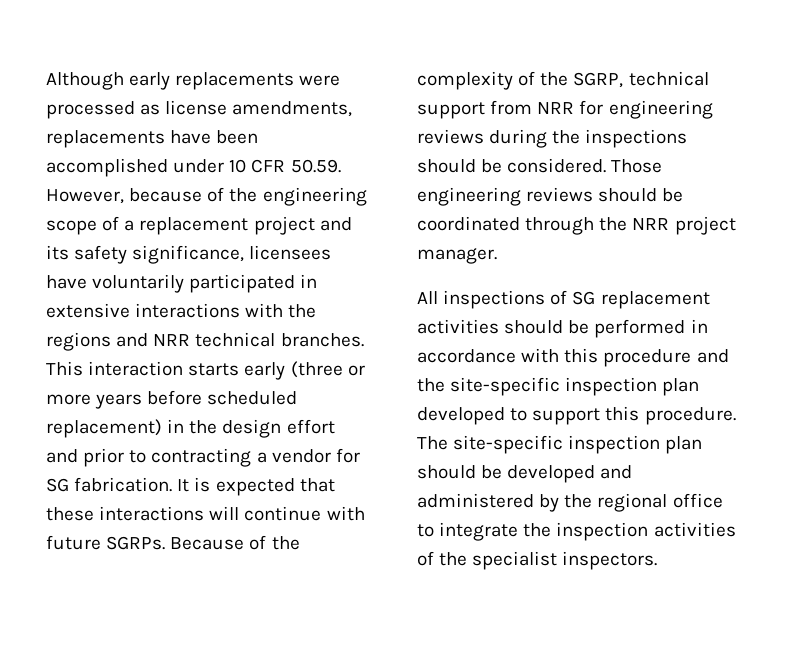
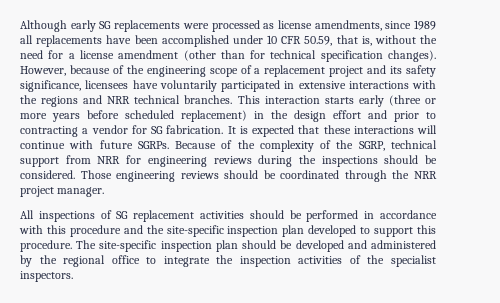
(171, 81) none -> [99,21,112,29] SG
(353, 109) none -> [385,20,436,30] [20,35,33,44] since 1989 all
[290,159,341,173] 50.59. -> [304,35,438,46] [20,50,437,62] 50.59, that is, without the need for a license amendment (other than for technical specification changes).

